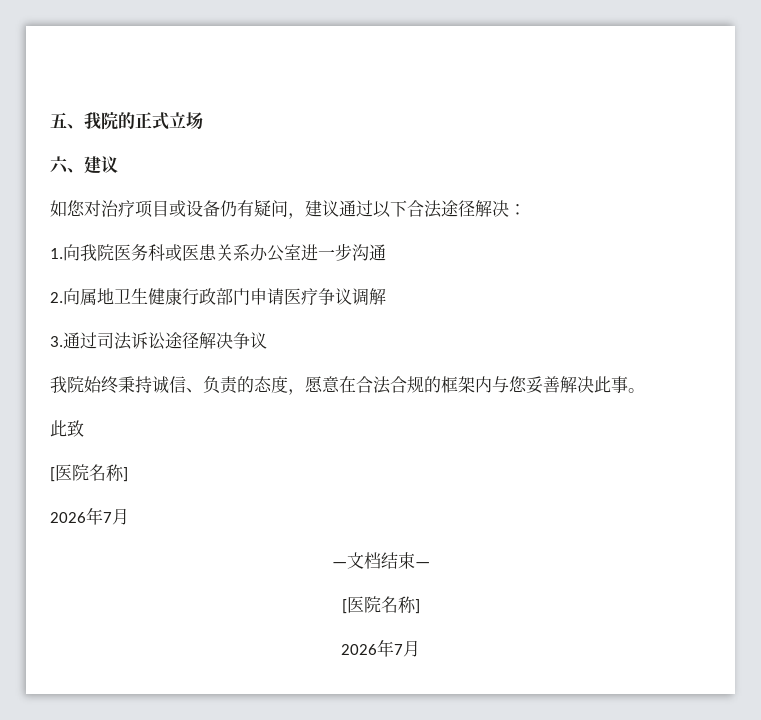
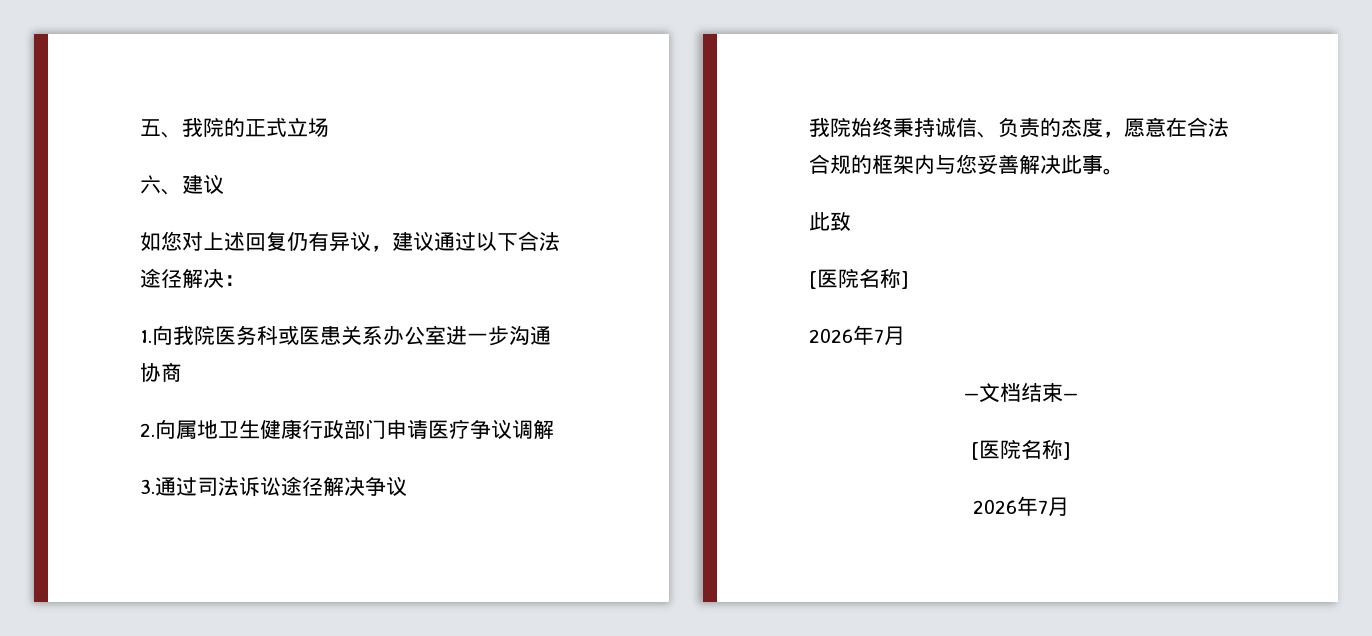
[101,199,288,218] 治疗项目或设备仍有疑问 -> [203,231,371,252] 上述回复仍有异议
(386, 252) none -> [140,362,182,382] 协商

